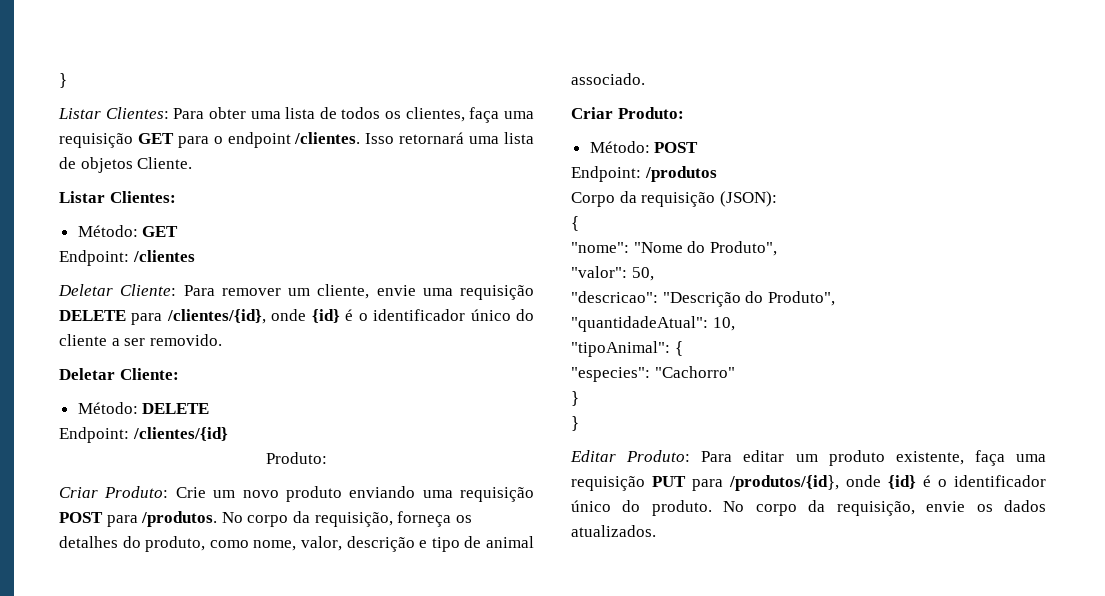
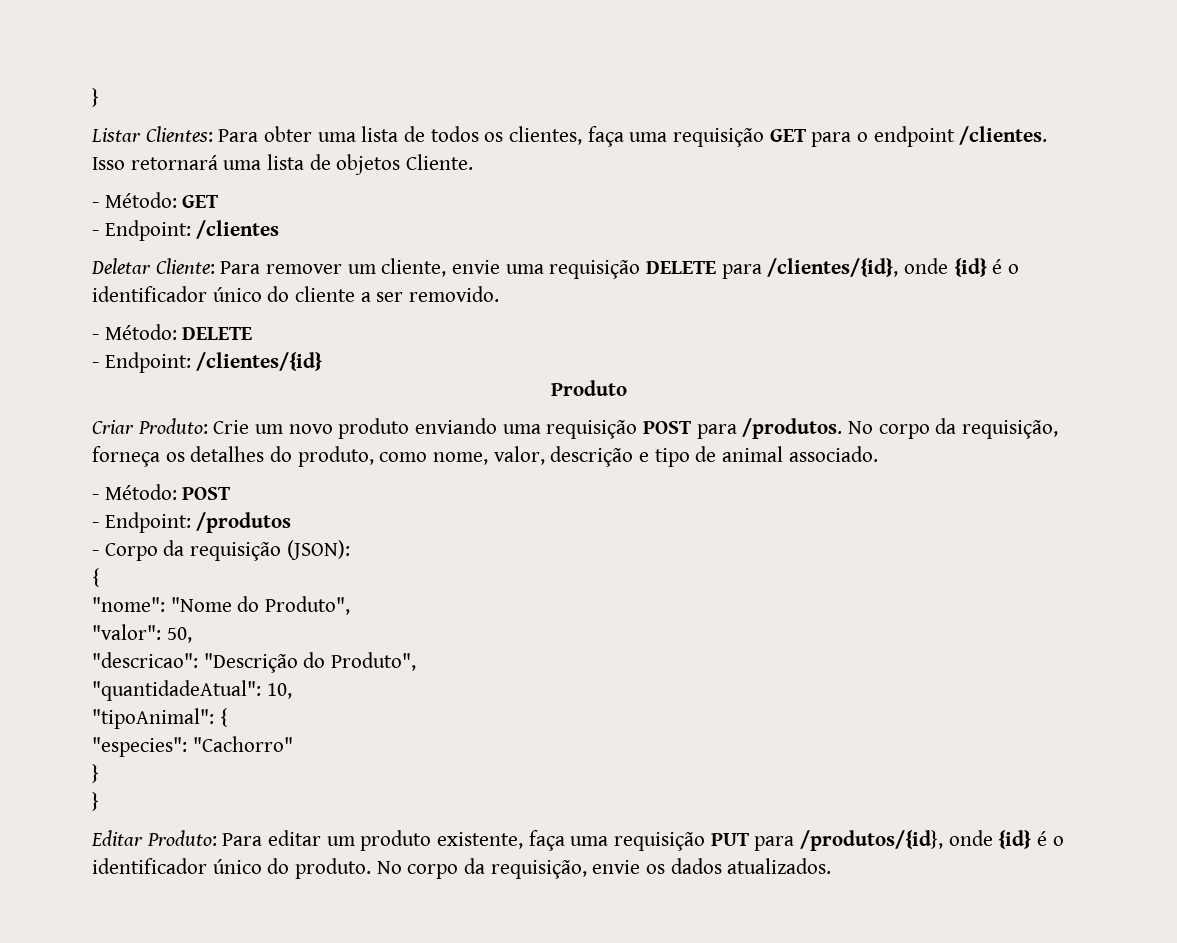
[59,191,176,203] Listar Clientes: // -> [92,202,99,208] -
(179, 231) none -> [92,230,99,236] -
[59,368,179,380] Deletar Cliente: // -> [92,334,99,340] -
(210, 408) none -> [92,362,99,368] -
[266,452,327,464] Produto: -> [550,380,627,396] Produto
[571,107,684,119] Criar Produto: // -> [92,494,99,500] -
(699, 147) none -> [92,522,99,528] -
(717, 174) none -> [92,550,99,556] -

